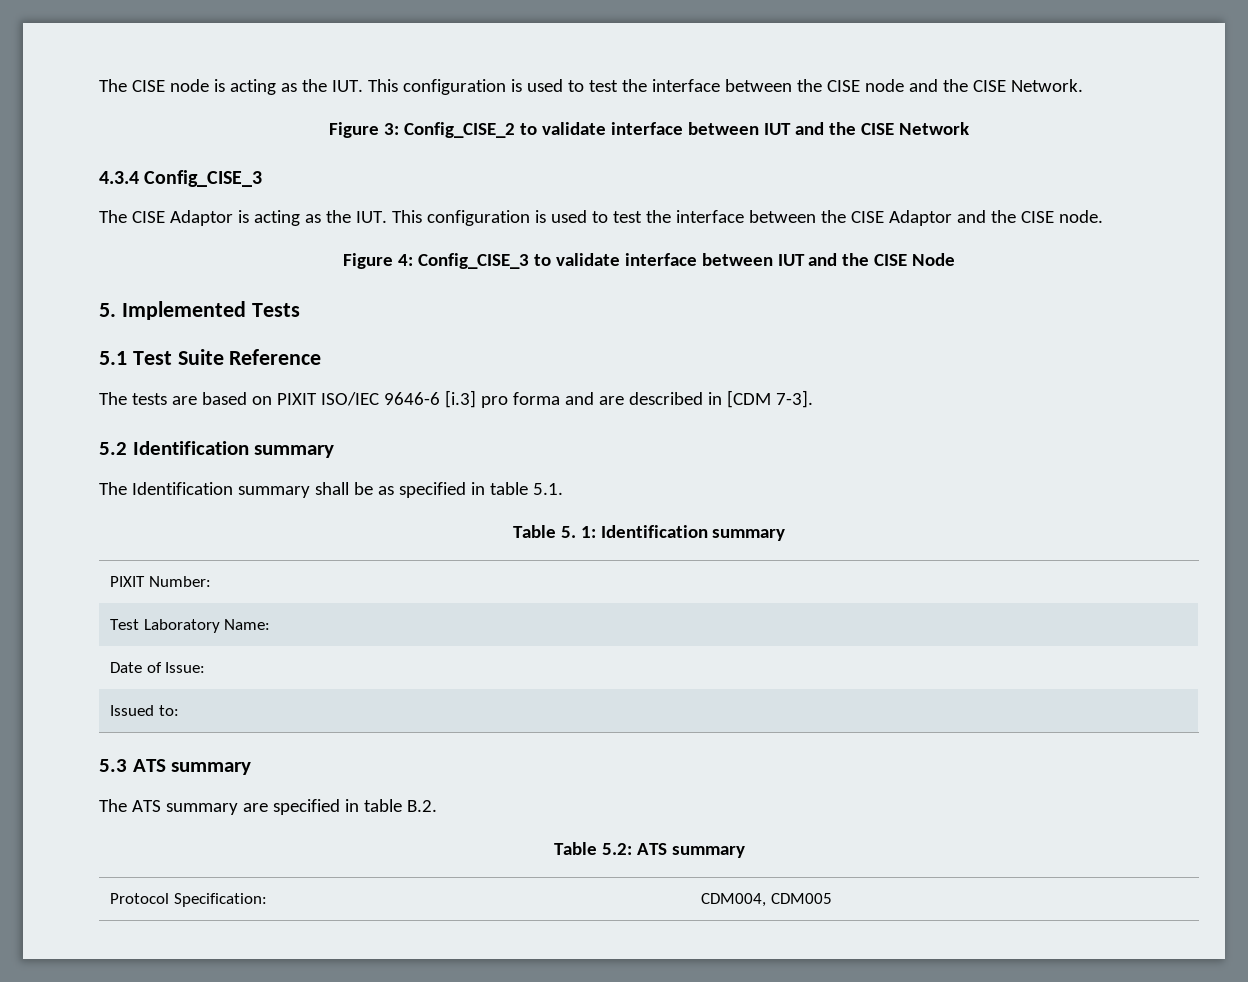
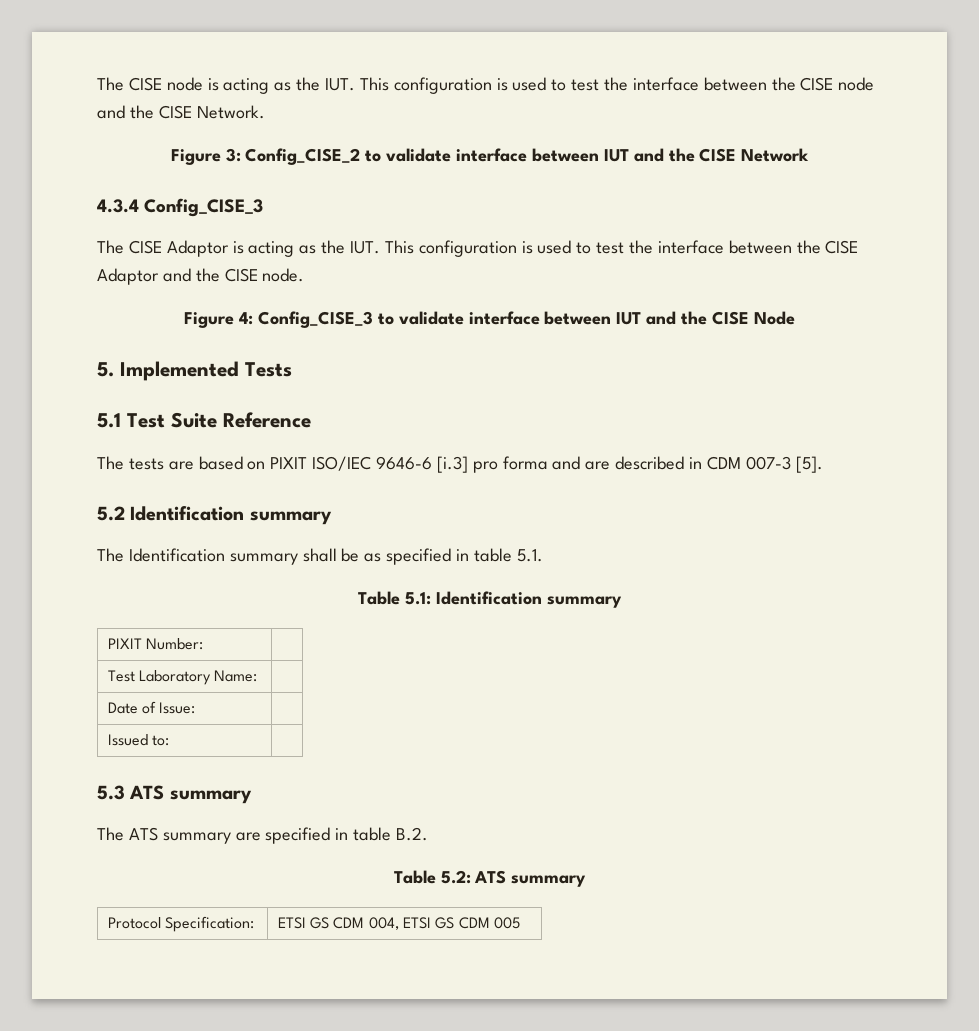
[726,390,813,408] [CDM 7-3]. -> [706,456,823,473] CDM 007-3 [5].
[560,526,596,538] 5. 1: -> [405,592,432,605] 5.1:
[701,893,832,907] CDM004, CDM005 -> [277,917,521,930] ETSI GS CDM 004, ETSI GS CDM 005

